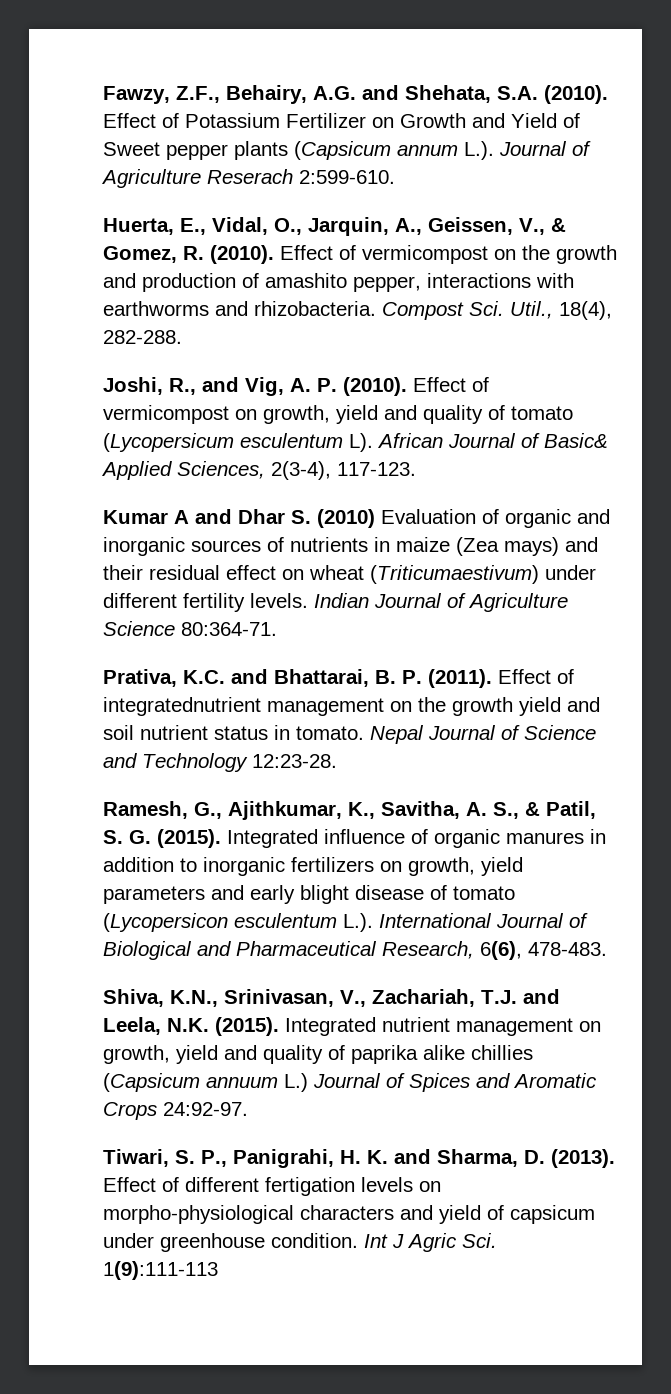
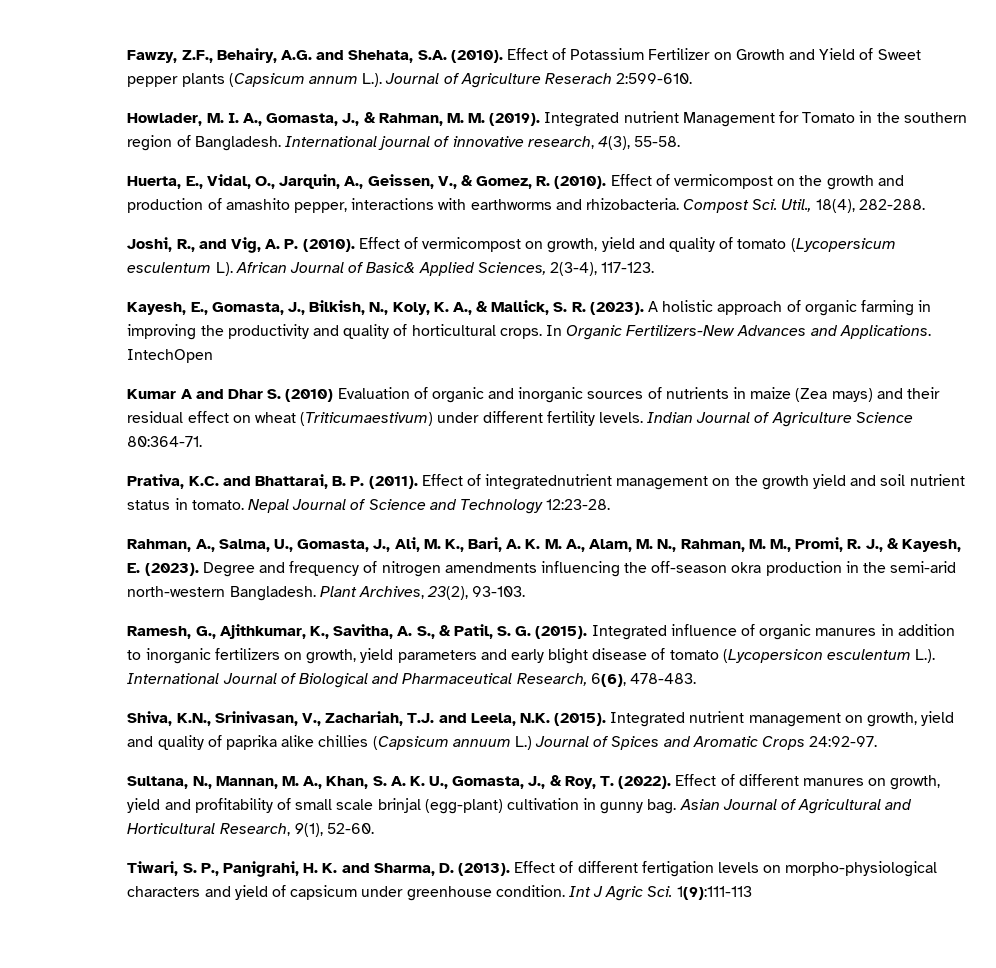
(395, 177) none -> [127,111,967,127] [127,135,681,151] // Howlader, M. I. A., Gomasta, J., & Rahman, M. M. (2019). Integrated nutrient Management for Tomato in the southern region of Bangladesh. International journal of innovative research, 4(3), 55-58.
(416, 469) none -> [127,300,932,316] [127,324,931,340] [127,349,214,363] // Kayesh, E., Gomasta, J., Bilkish, N., Koly, K. A., & Mallick, S. R. (2023). A holistic approach of organic farming in improving the productivity and quality of horticultural crops. In Organic Fertilizers-New Advances and Applications. IntechOpen
(337, 761) none -> [127,537,961,552] [127,561,957,577] [127,586,526,601] // Rahman, A., Salma, U., Gomasta, J., Ali, M. K., Bari, A. K. M. A., Alam, M. N., Rahman, M. M., Promi, R. J., & Kayesh, E. (2023). Degree and frequency of nitrogen amendments influencing the off-season okra production in the semi-arid north-western Bangladesh. Plant Archives, 23(2), 93-103.
(248, 1109) none -> [127,774,941,790] [127,798,913,814] [127,823,374,837] // Sultana, N., Mannan, M. A., Khan, S. A. K. U., Gomasta, J., & Roy, T. (2022). Effect of different manures on growth, yield and profitability of small scale brinjal (egg-plant) cultivation in gunny bag. Asian Journal of Agricultural and Horticultural Research, 9(1), 52-60.

